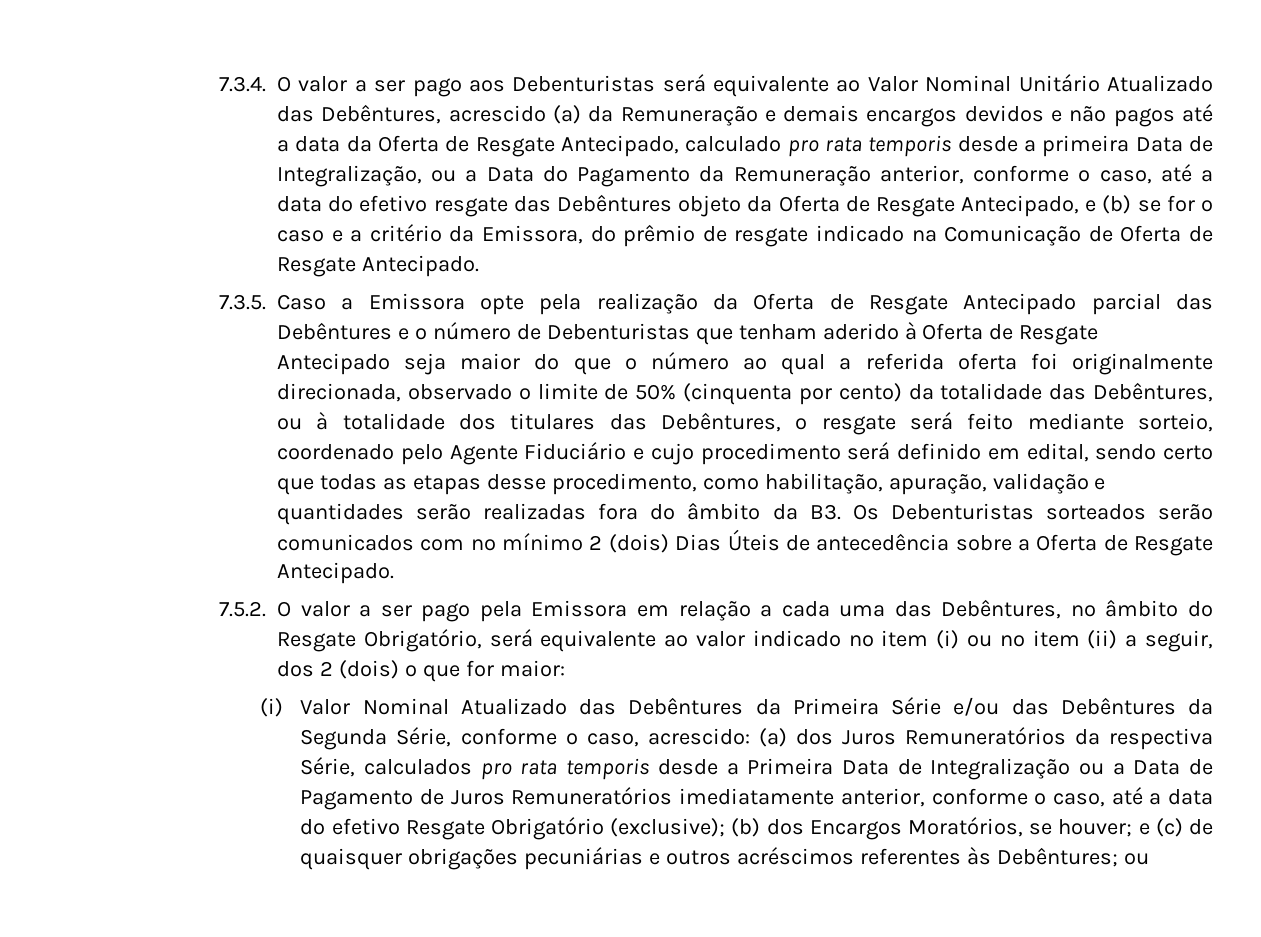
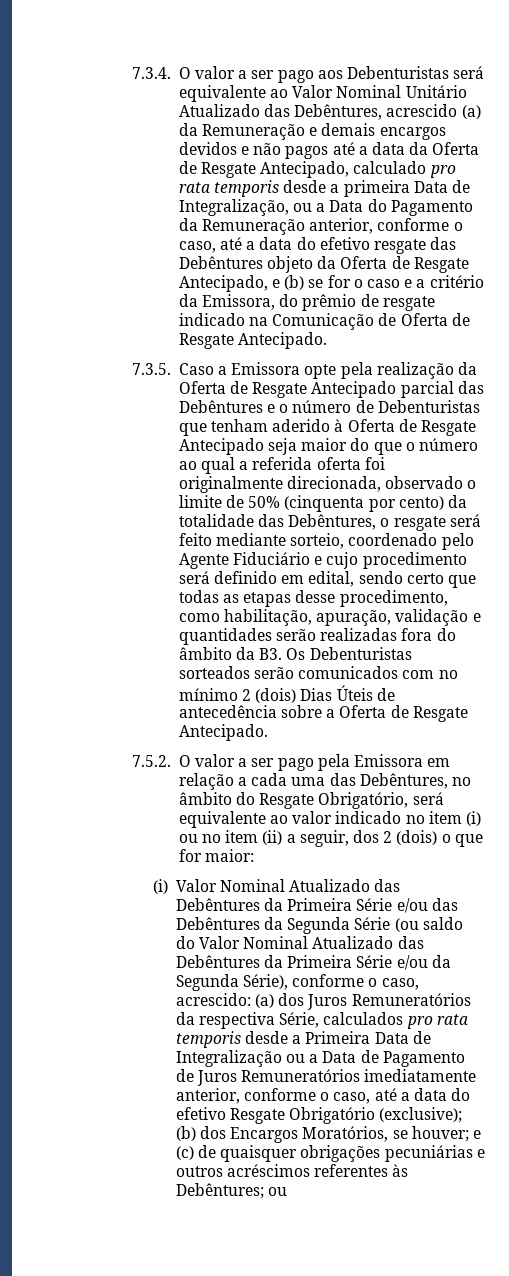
[277,412,782,432] ou à totalidade dos titulares das Debêntures, -> (377, 522) none
[396,727,452,747] Série, -> [354,917,463,932] [175,936,424,949] [175,955,451,970] [175,974,289,991] Série (ou saldo do Valor Nominal Atualizado das Debêntures da Primeira Série e/ou da Segunda Série),

